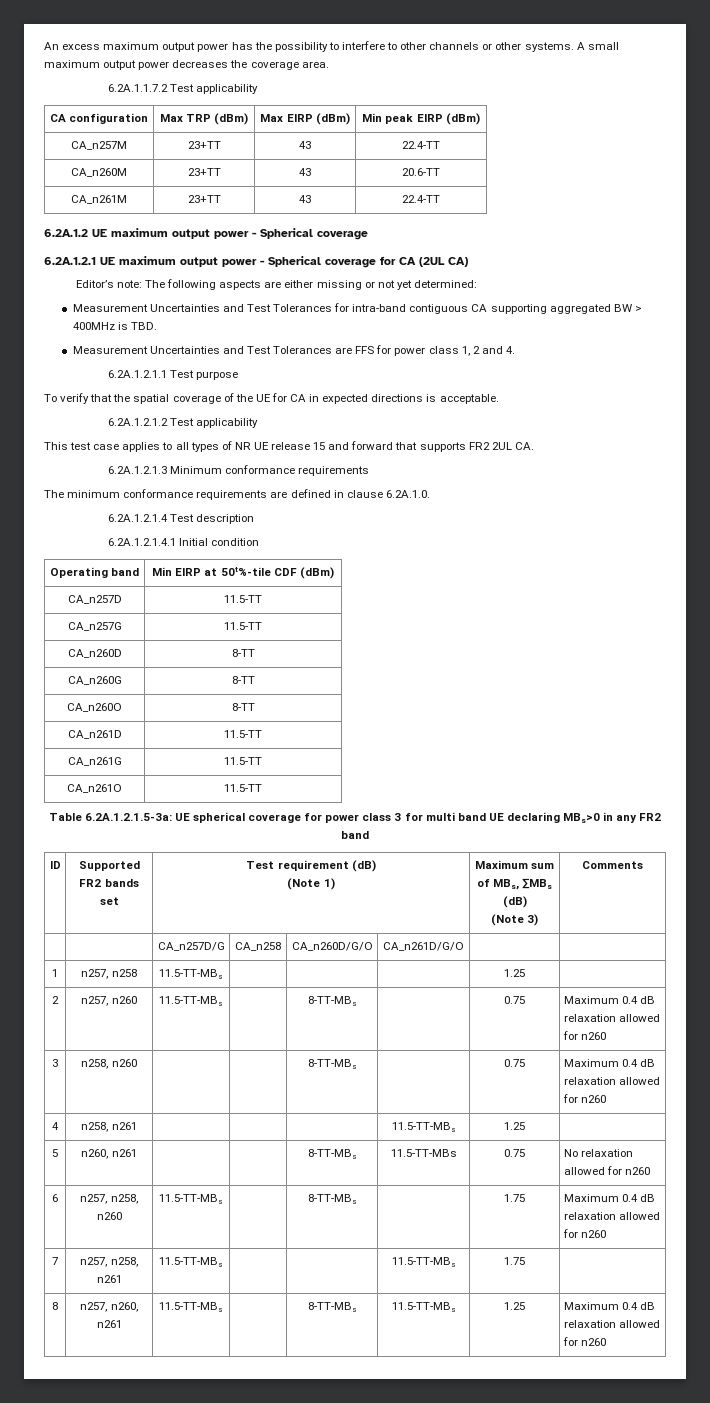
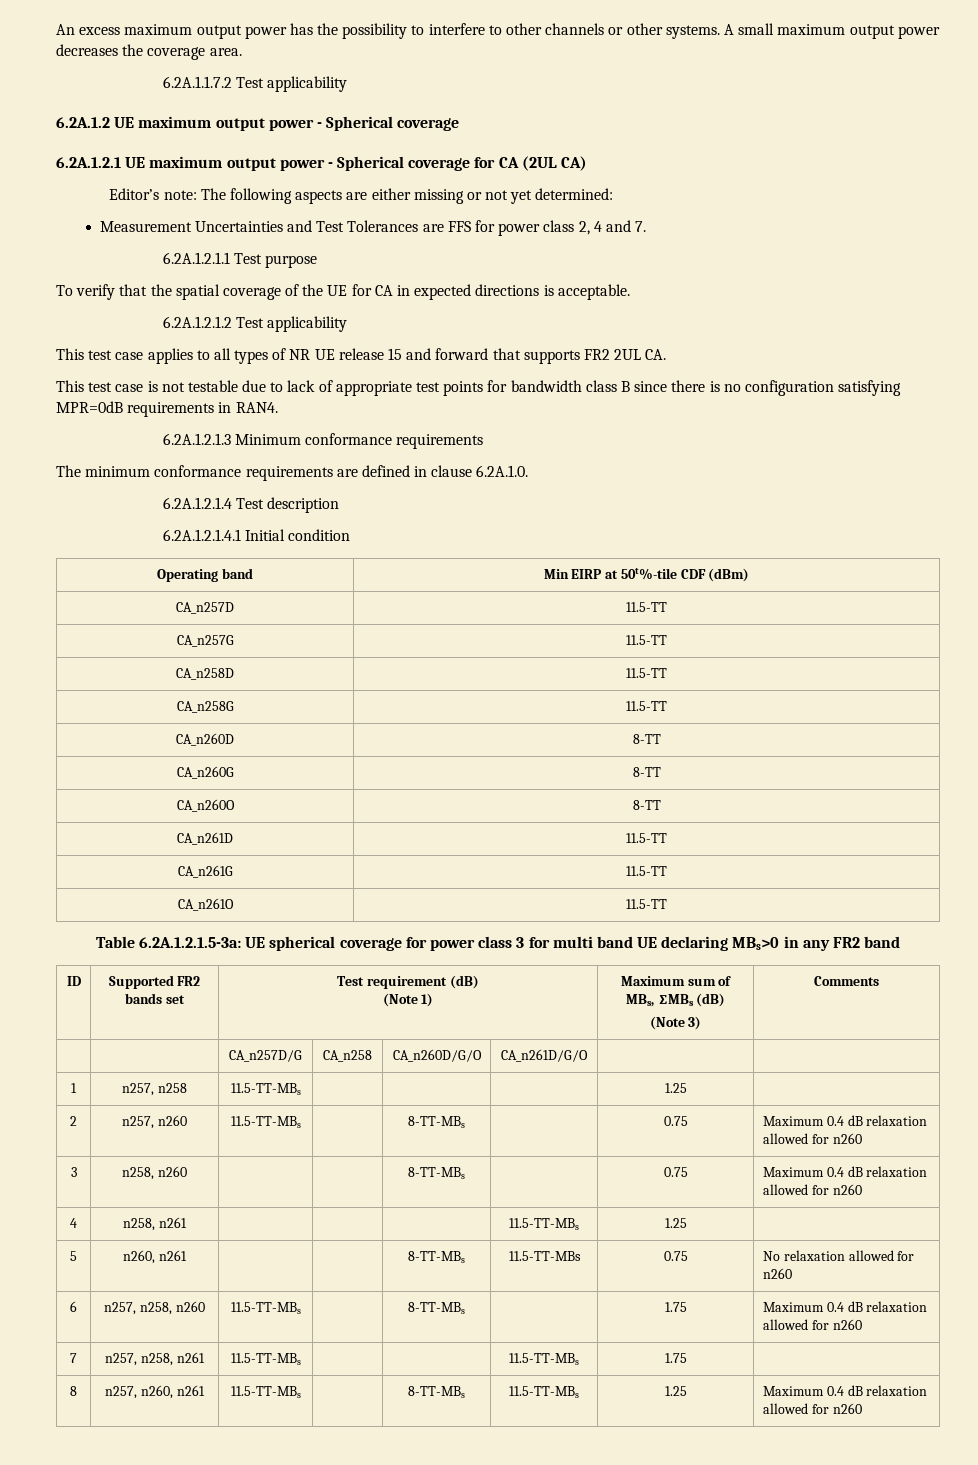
[49,113,149,124] [159,113,249,125] [260,113,350,125] [362,113,480,125] [71,141,127,150] [187,141,221,149] [299,141,311,149] [402,141,440,149] [71,168,127,177] [187,168,221,176] [299,168,311,176] [402,168,440,176] [71,195,127,204] [187,195,221,203] [299,195,311,203] [402,195,440,203] // CA configuration | Max TRP (dBm) | Max EIRP (dBm) | Min peak EIRP (dBm) // CA_n257M | 23+TT | 43 | 22.4-TT // CA_n260M | 23+TT | 43 | 20.6-TT // CA_n261M | 23+TT | 43 | 22.4-TT -> (348, 84) none
[72,303,642,314] [72,322,157,330] // Measurement Uncertainties and Test Tolerances for intra-band contiguous CA supporting aggregated BW > 400MHz is TBD. -> (614, 194) none
[461,346,515,356] 1, 2 and 4. -> [578,220,647,235] 2, 4 and 7.
(534, 446) none -> [56,380,902,396] [56,401,278,417] // This test case is not testable due to lack of appropriate test points for bandwidth class B since there is no configuration satisfying MPR=0dB requirements in RAN4.
(262, 626) none -> [176,668,234,680] [626,668,667,678] [176,701,234,713] [626,701,667,711] // CA_n258D | 11.5-TT // CA_n258G | 11.5-TT

